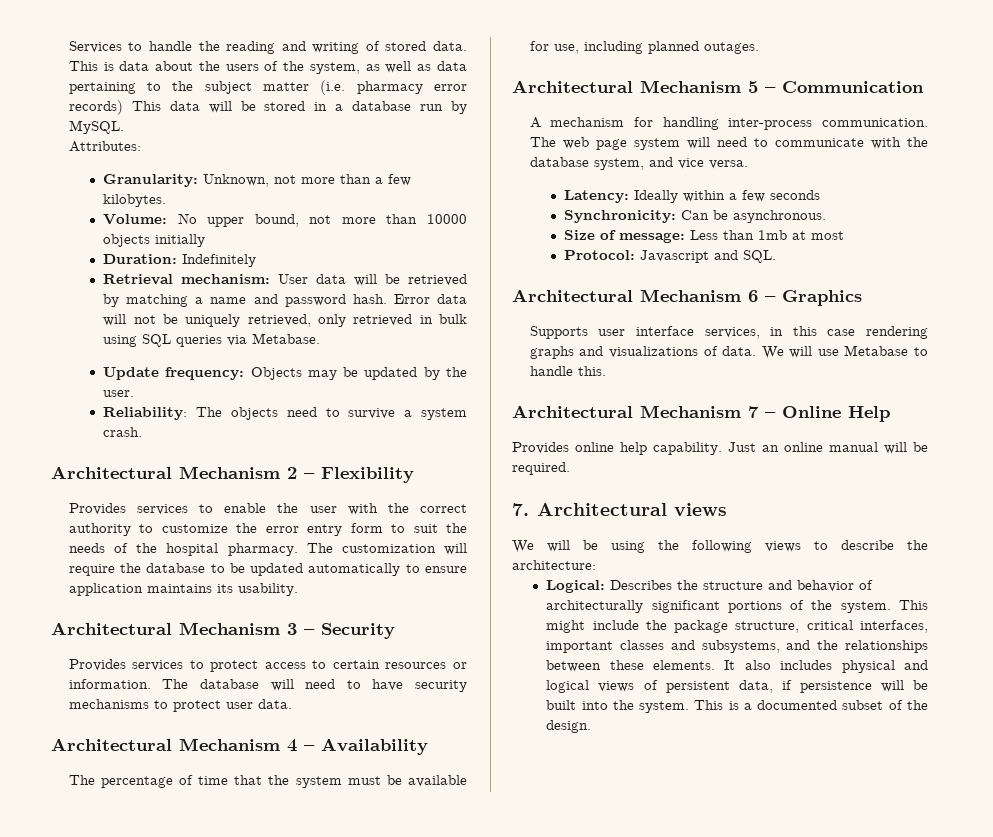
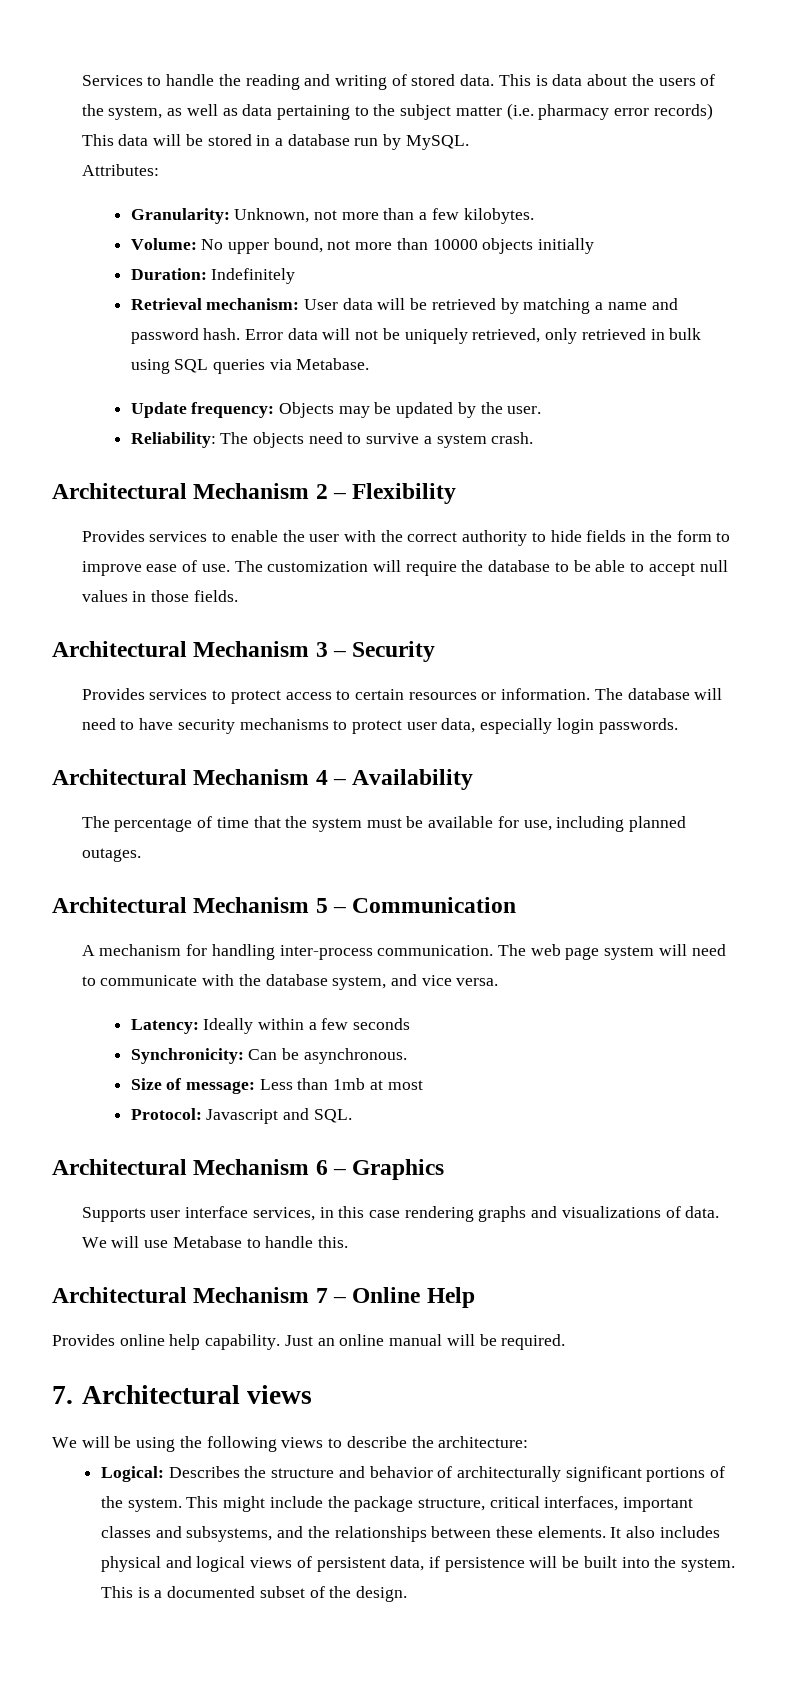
[161,523,468,536] [68,543,298,556] customize the error entry form to suit the needs of the hospital pharmacy. -> [550,530,731,542] [81,560,230,576] hide fields in the form to improve ease of use.
[250,563,468,576] [68,583,298,596] updated automatically to ensure application maintains its usability. -> [595,560,728,576] [81,590,238,602] able to accept null values in those fields.
[257,699,292,709] data. -> [441,718,678,734] data, especially login passwords.

